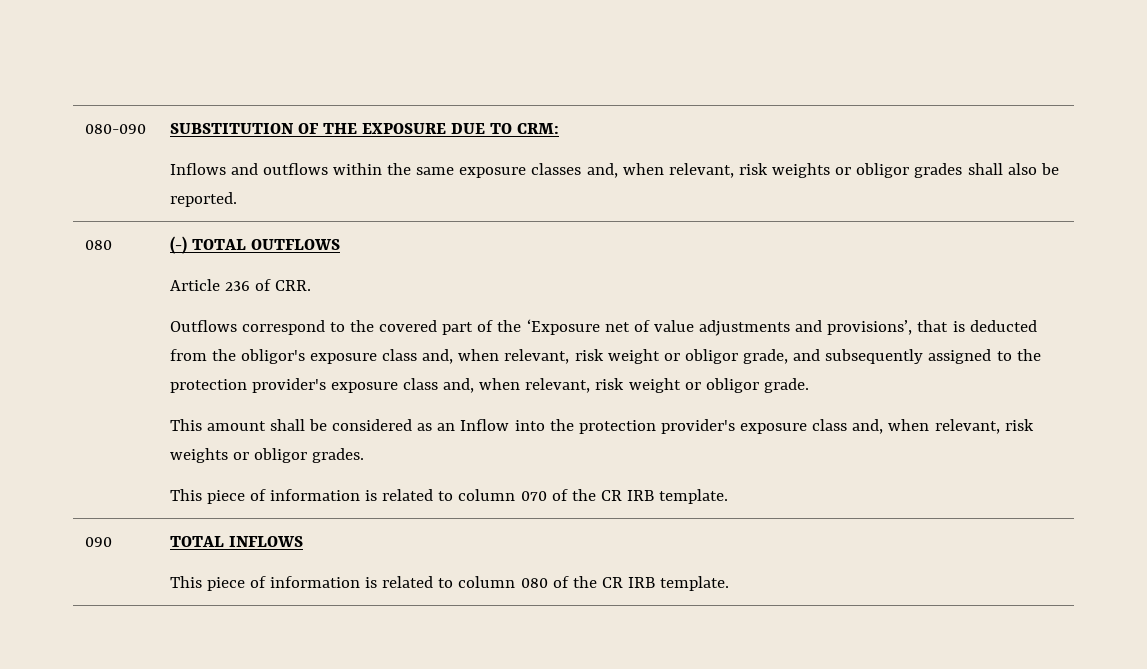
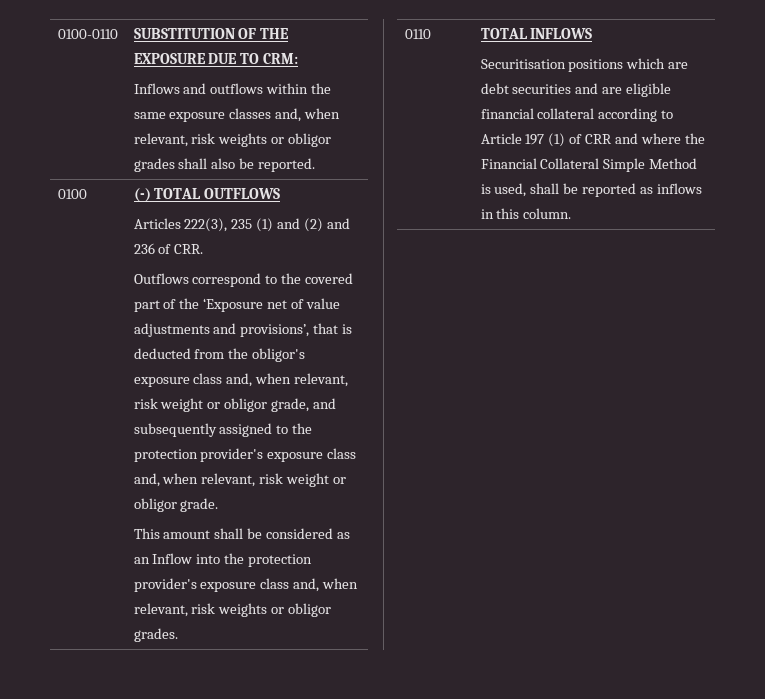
[84,124,146,134] 080-090 -> [57,29,118,39] 0100-0110
[84,240,112,250] 080 -> [57,189,87,199] 0100
[169,279,220,291] Article -> [133,218,351,232] Articles 222(3), 235 (1) and (2) and
[169,489,729,504] [84,537,112,547] [169,536,303,547] [169,576,730,591] // This piece of information is related to column 070 of the CR IRB template. // 090 | TOTAL INFLOWS // This piece of information is related to column 080 of the CR IRB template. -> [404,29,431,39] [480,28,593,39] [480,58,689,72] [480,83,672,97] [480,108,674,122] [480,133,705,147] [480,158,698,172] [480,183,703,197] [480,208,572,219] // 0110 | TOTAL INFLOWS // Securitisation positions which are debt securities and are eligible financial collateral according to Article 197 (1) of CRR and where the Financial Collateral Simple Method is used, shall be reported as inflows in this column.

